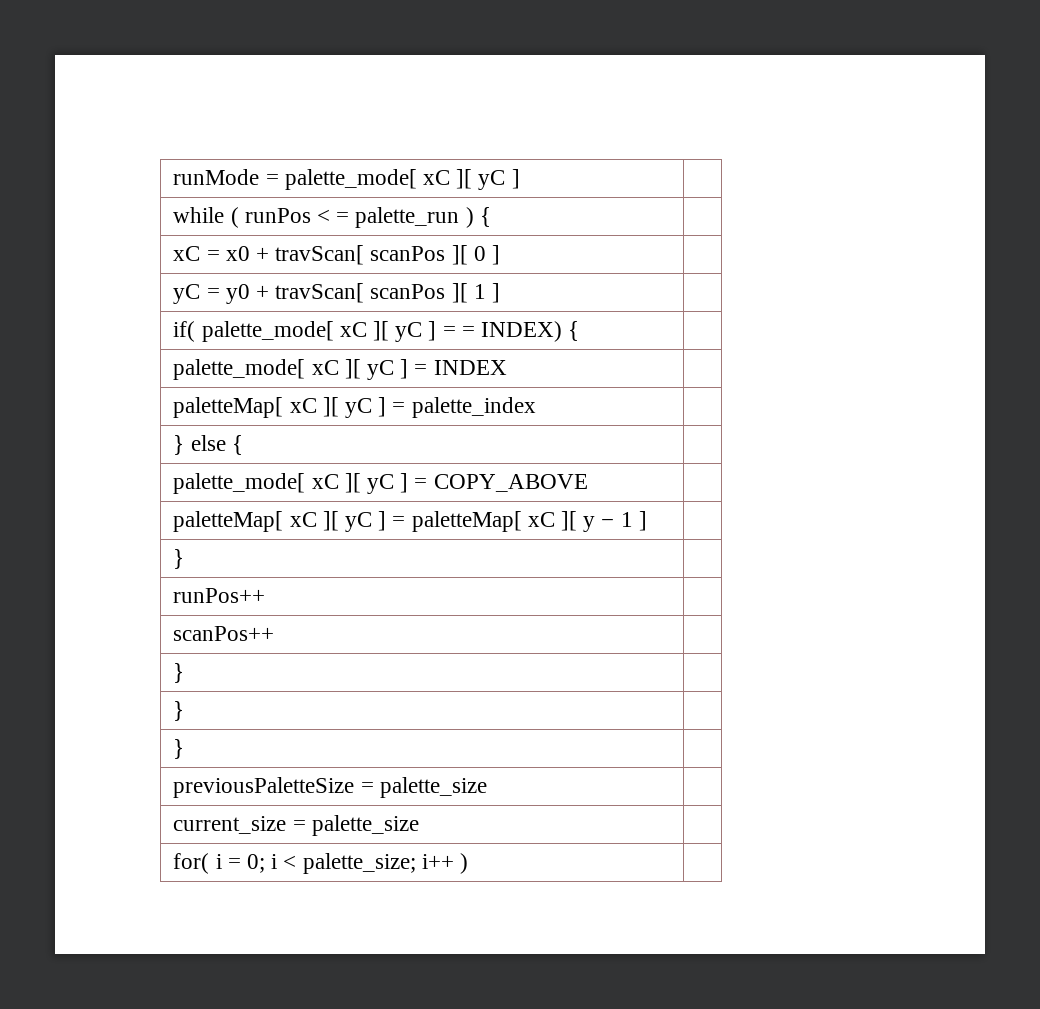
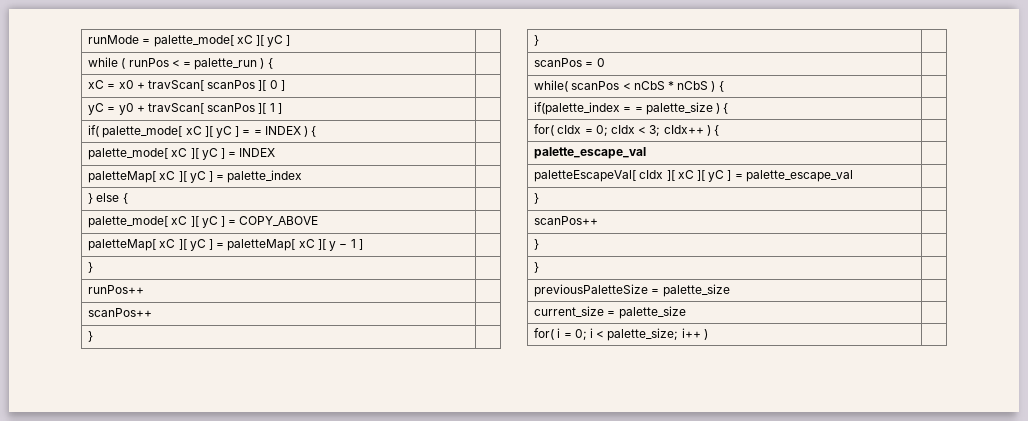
[481,321,563,342] INDEX) -> [264,126,309,137] INDEX )
(185, 711) none -> [534,58,605,67] [534,80,724,92] [534,102,729,115] [534,124,720,136] [534,147,647,159] [534,170,853,182] [534,193,540,204] [534,216,599,225] [534,239,540,250] // scanPos = 0 | // while( scanPos < nCbS * nCbS ) { | // if(palette_index = = palette_size ) { | // for( cIdx = 0; cIdx < 3; cIdx++ ) { | // palette_escape_val | // paletteEscapeVal[ cIdx ][ xC ][ yC ] = palette_escape_val | // } | // scanPos++ | // } |

